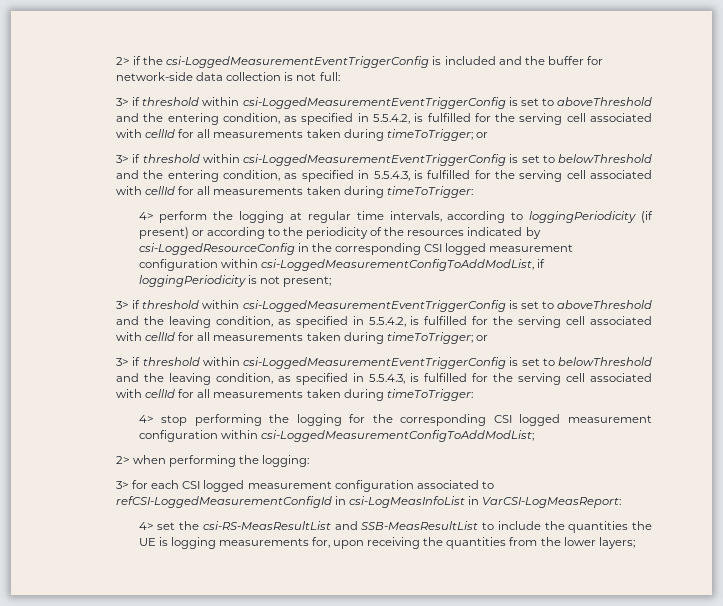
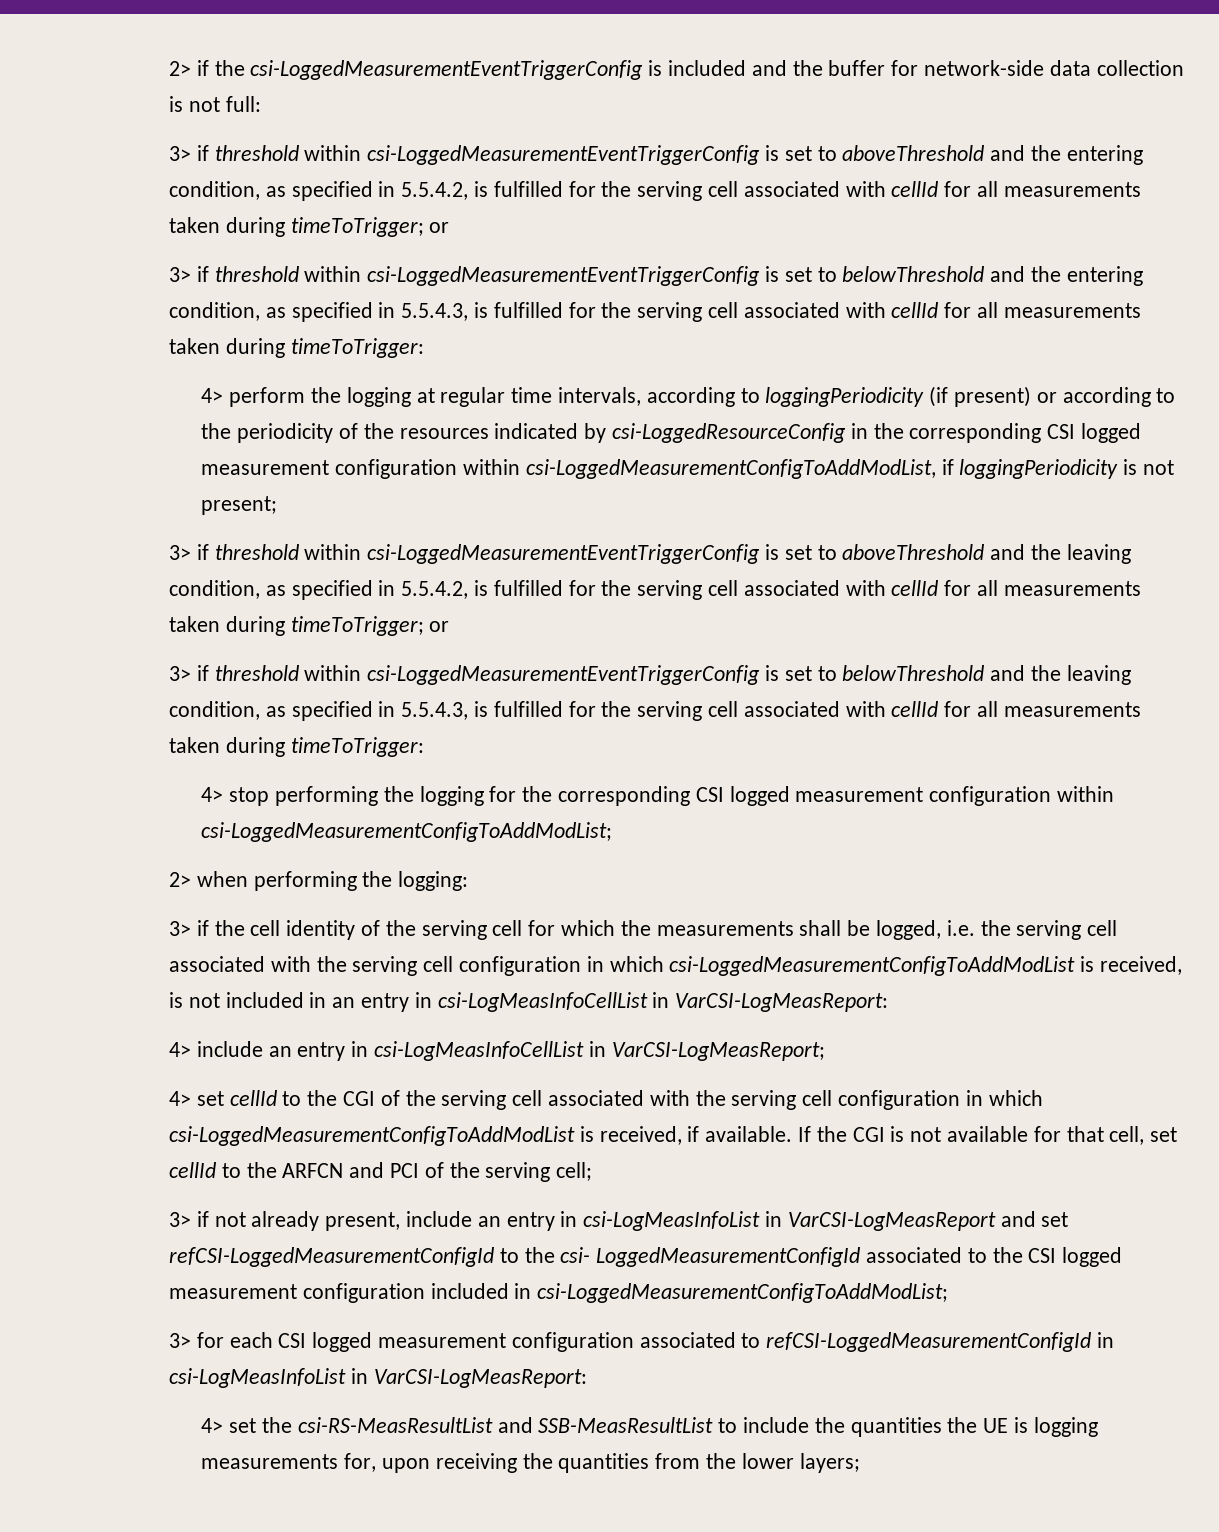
(310, 461) none -> [168,920,1118,940] [168,956,1182,976] [168,992,889,1012] [168,1041,825,1061] [168,1090,1043,1110] [168,1126,1178,1146] [168,1162,593,1182] [168,1211,1069,1231] [168,1247,1123,1267] [168,1283,949,1303] // 3> if the cell identity of the serving cell for which the measurements shall be logged, i.e. the serving cell associated with the serving cell configuration in which csi-LoggedMeasurementConfigToAddModList is received, is not included in an entry in csi-LogMeasInfoCellList in VarCSI-LogMeasReport: // 4> include an entry in csi-LogMeasInfoCellList in VarCSI-LogMeasReport; // 4> set cellId to the CGI of the serving cell associated with the serving cell configuration in which csi-LoggedMeasurementConfigToAddModList is received, if available. If the CGI is not available for that cell, set cellId to the ARFCN and PCI of the serving cell; // 3> if not already present, include an entry in csi-LogMeasInfoList in VarCSI-LogMeasReport and set refCSI-LoggedMeasurementConfigId to the csi- LoggedMeasurementConfigId associated to the CSI logged measurement configuration included in csi-LoggedMeasurementConfigToAddModList;

